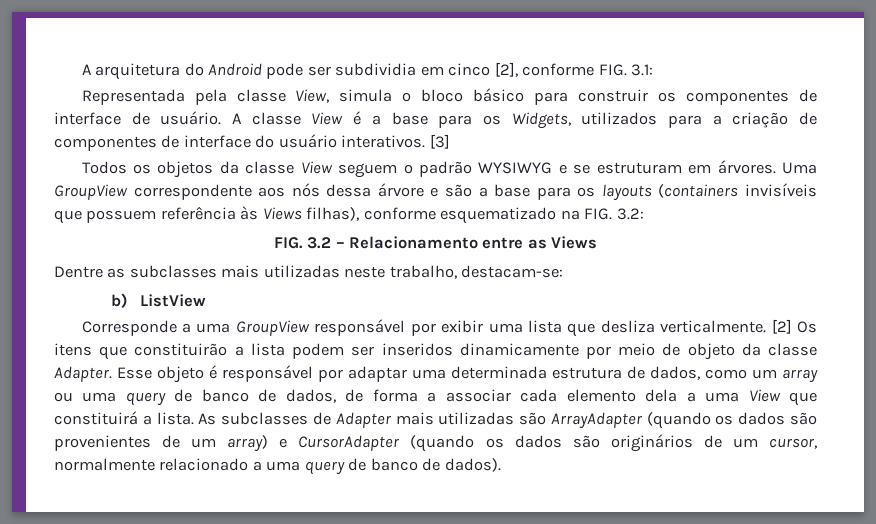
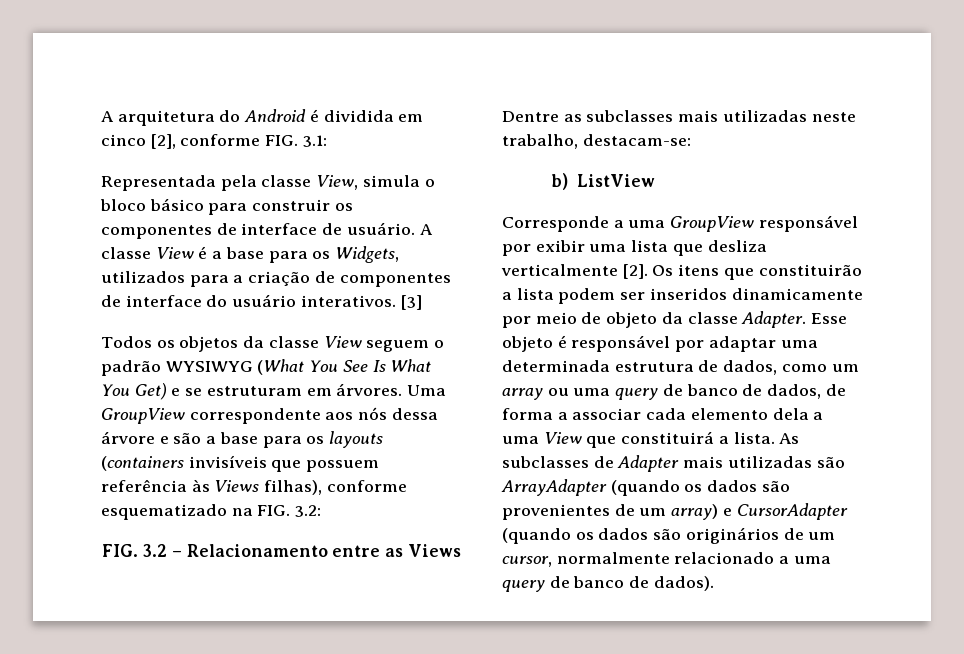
[266,63,417,79] pode ser subdividia -> [309,109,394,122] é dividida
(553, 168) none -> [257,359,432,375] [101,383,167,400] (What You See Is What You Get)
[660,319,792,334] verticalmente. [2] -> [501,264,648,279] verticalmente [2].

